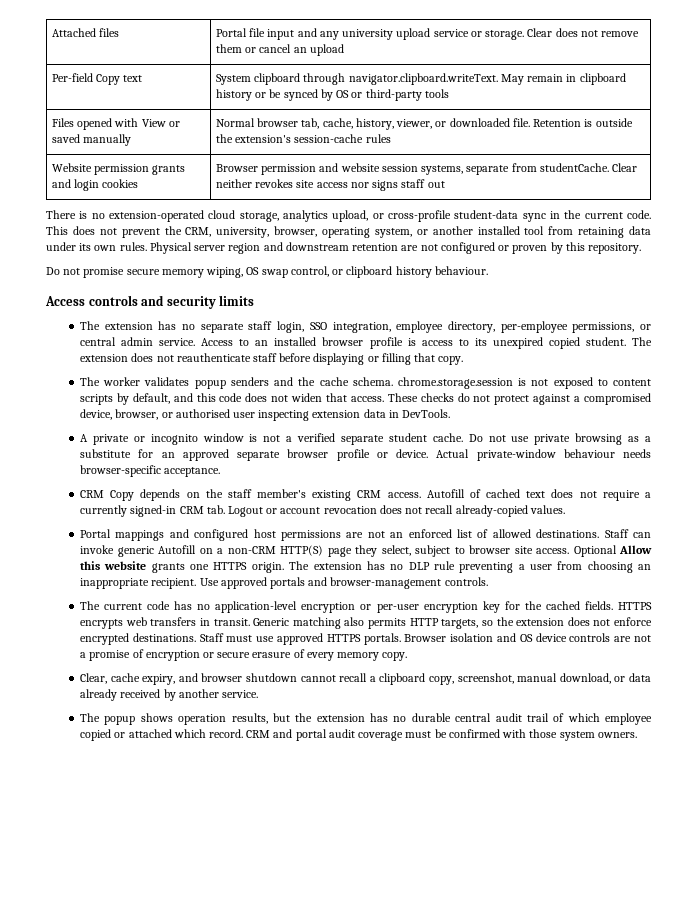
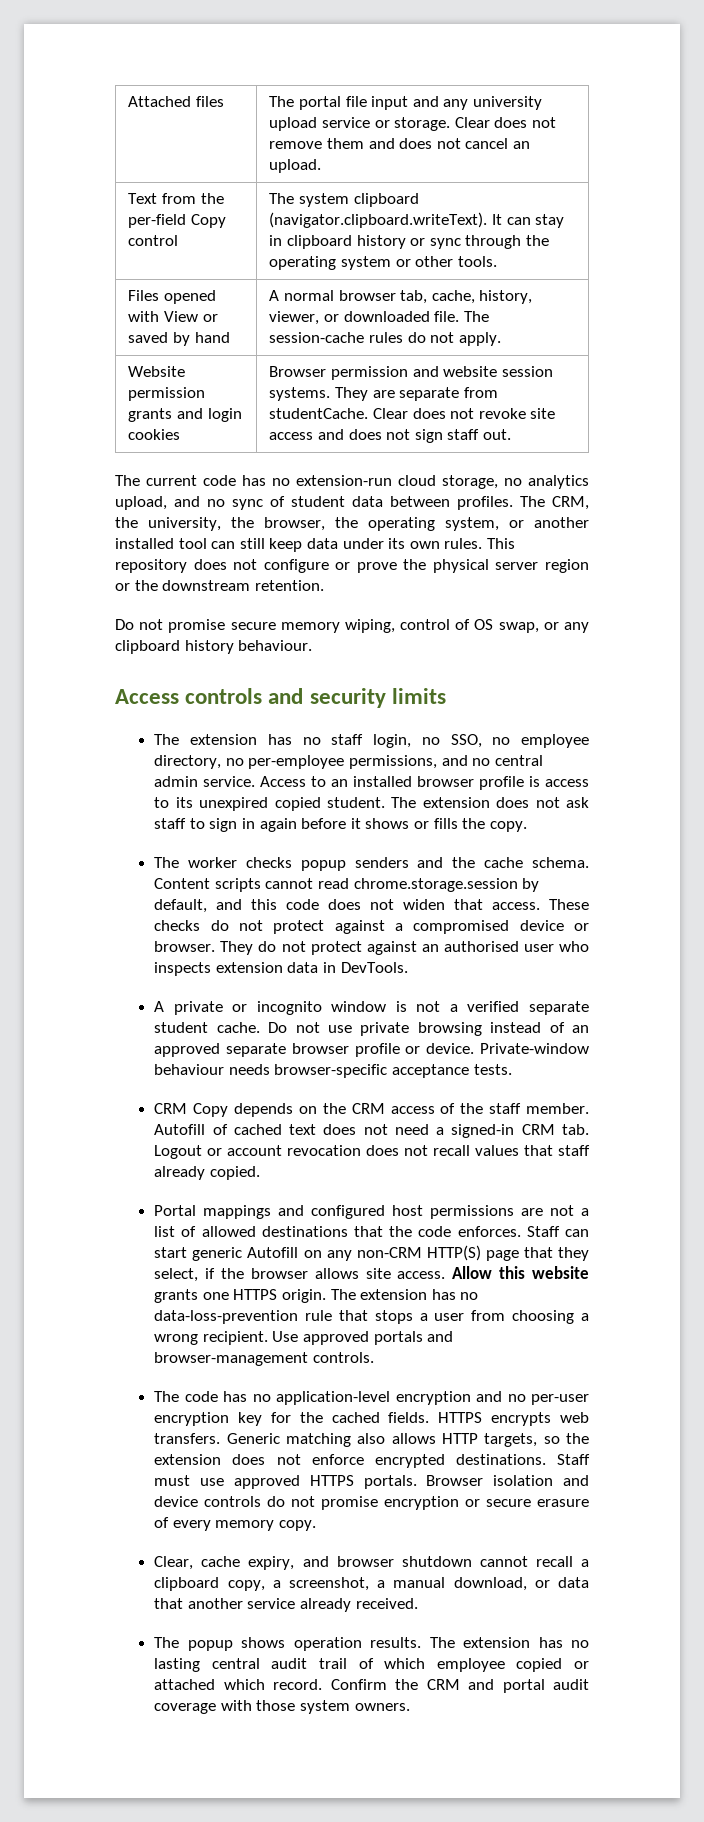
[215,28,247,37] Portal -> [269,96,342,110] The portal
[245,44,344,56] [51,73,143,85] [215,73,626,85] [215,89,449,101] or cancel an upload // Per-field Copy text | System clipboard through navigator.clipboard.writeText. May remain in clipboard history or be synced by OS or third-party tools -> [368,138,530,149] [269,159,322,173] [128,193,224,204] [128,214,227,228] [128,235,179,246] [269,193,419,207] [269,212,565,228] [269,235,549,249] [269,256,497,270] and does not cancel an upload. // Text from the per-field Copy control | The system clipboard (navigator.clipboard.writeText). It can stay in clipboard history or sync through the operating system or other tools.
[83,134,132,146] [215,118,255,127] manually | Normal -> [173,332,230,346] [269,290,335,301] by hand | A normal
[533,118,633,127] [215,134,292,143] Retention is outside the extension's -> [463,311,489,322] The
(391, 138) none -> [407,332,501,346] do not apply.
[421,165,464,175] systems, -> [269,387,395,401] systems. They are
[215,179,445,191] [46,210,204,222] neither revokes site access nor signs staff out // There is no extension-operated -> [412,408,556,419] [269,429,511,443] [115,475,392,486] does not revoke site access and does not sign staff out. // The current code has no extension-run
(279, 217) none -> [504,478,522,486] no
[372,210,651,222] [46,226,318,238] or cross-profile student-data sync in the current code. This does not prevent the CRM, university, browser, -> [174,496,589,510] [115,517,358,531] and no sync of student data between profiles. The CRM, the university, the browser, the
[548,226,625,238] from retaining -> [211,538,303,552] can still keep
[149,242,642,254] Physical server region and downstream retention are not configured or proven by this repository. -> [486,538,515,549] [115,559,589,573] [115,580,324,591] This repository does not configure or prove the physical server region or the downstream retention.
[246,266,344,278] OS swap control, or -> [400,619,589,633] control of OS swap, or any
[200,323,244,333] separate -> (321, 741) none
[309,322,391,333] SSO integration, -> [421,734,511,748] no SSO, no
(495, 327) none -> [225,758,244,766] no
[639,324,651,330] or -> [441,755,491,766] and no
[176,353,436,365] reauthenticate staff before displaying or filling that -> [566,797,589,808] [154,818,486,832] ask staff to sign in again before it shows or fills the
[144,377,190,386] validates -> [245,857,292,868] checks
[397,377,651,389] [80,394,114,405] chrome.storage.session is not exposed to content scripts -> [154,878,518,892] Content scripts cannot read chrome.storage.session
[80,409,310,421] device, browser, or authorised user inspecting -> [519,920,589,931] [154,941,589,955] [154,962,212,976] device or browser. They do not protect against an authorised user who inspects
[628,436,651,442] [80,449,154,458] as a substitute for -> [490,1022,565,1033] instead of
[436,449,556,461] Actual private-window -> [480,1043,589,1054] Private-window
[164,467,221,477] acceptance. -> [392,1064,512,1078] acceptance tests.
[227,489,421,501] staff member's existing CRM access. -> [351,1103,589,1114] CRM access of the staff member.
[602,490,652,501] [80,505,128,517] require a currently -> [394,1124,445,1135] need a
[455,505,565,517] already-copied values. -> [475,1145,590,1156] [154,1166,260,1180] values that staff already copied.
[390,529,452,538] an enforced -> [580,1208,589,1216] a
[536,529,600,538] destinations. -> [261,1226,521,1237] destinations that the code enforces.
[80,545,115,554] invoke -> [154,1247,188,1258] start
[217,548,224,554] a -> [326,1250,352,1261] any
(352, 552) none -> [523,1247,553,1258] that
[415,545,511,557] subject to browser -> [205,1268,359,1279] if the browser allows
[573,545,617,557] Optional -> (446, 1275) none
[408,561,514,573] DLP rule preventing -> [154,1310,413,1324] data-loss-prevention rule that stops
[638,564,652,570] [80,578,150,589] an inappropriate -> [580,1313,589,1321] [154,1334,199,1345] a wrong
[104,603,143,610] current -> (180, 1396) none
[360,604,372,610] or -> [476,1391,526,1402] and no
[150,617,250,626] transfers in transit. -> [154,1433,221,1444] transfers.
[368,618,407,629] permits -> [391,1433,436,1444] allows
[519,634,533,642] OS -> (589, 1480) none
[614,635,651,642] [80,649,144,661] are not a promise of -> [267,1496,379,1510] do not promise
[457,673,514,684] screenshot, -> [272,1577,386,1591] a screenshot, a
[80,689,259,701] already received by another service. -> [154,1598,418,1612] that another service already received.
[231,713,451,724] results, but the extension has no durable -> [370,1637,589,1648] [154,1658,201,1672] results. The extension has no lasting
(244, 733) none -> [330,1679,419,1690] Confirm the
[405,729,500,738] must be confirmed -> (217, 1708) none

